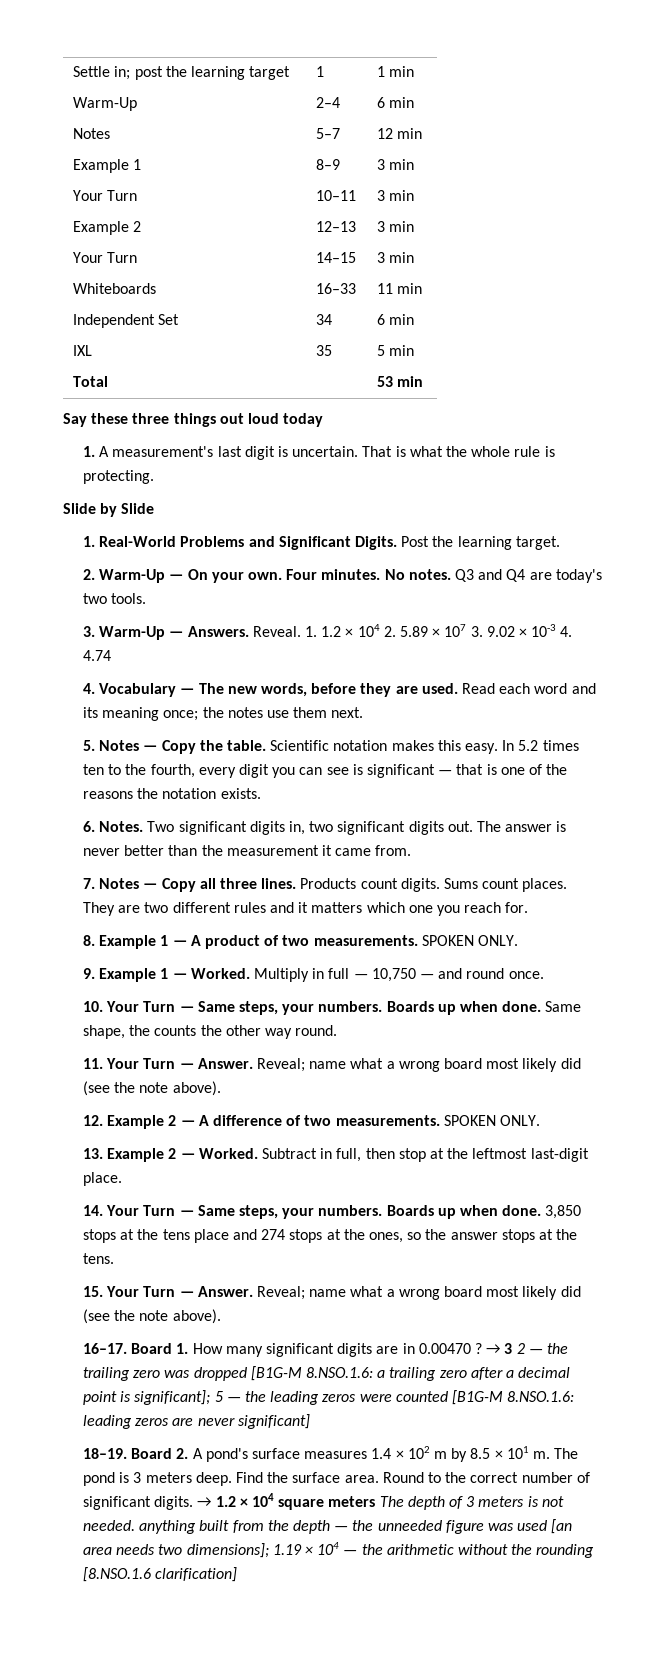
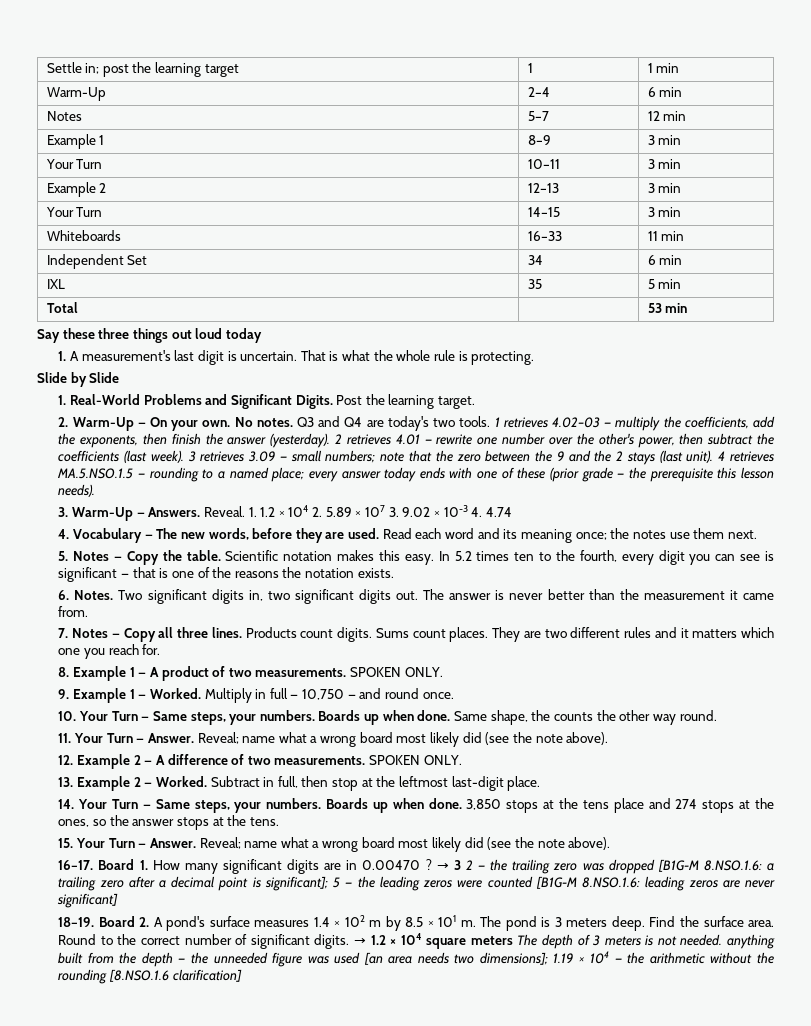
[286,569,381,580] Four minutes. -> (231, 423) none
(147, 598) none -> [494,416,776,431] [58,433,774,448] [58,450,775,465] [57,467,774,482] [58,484,96,497] 1 retrieves 4.02–03 — multiply the coefficients, add the exponents, then finish the answer (yesterday). 2 retrieves 4.01 — rewrite one number over the other's power, then subtract the coefficients (last week). 3 retrieves 3.09 — small numbers; note that the zero between the 9 and the 2 stays (last unit). 4 retrieves MA.5.NSO.1.5 — rounding to a named place; every answer today ends with one of these (prior grade — the prerequisite this lesson needs).

